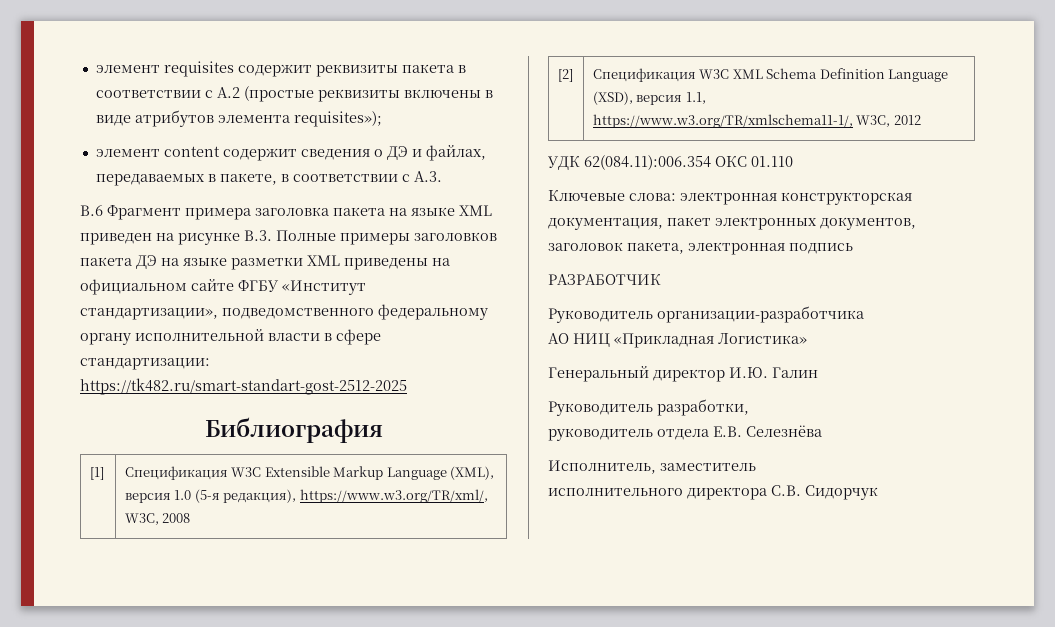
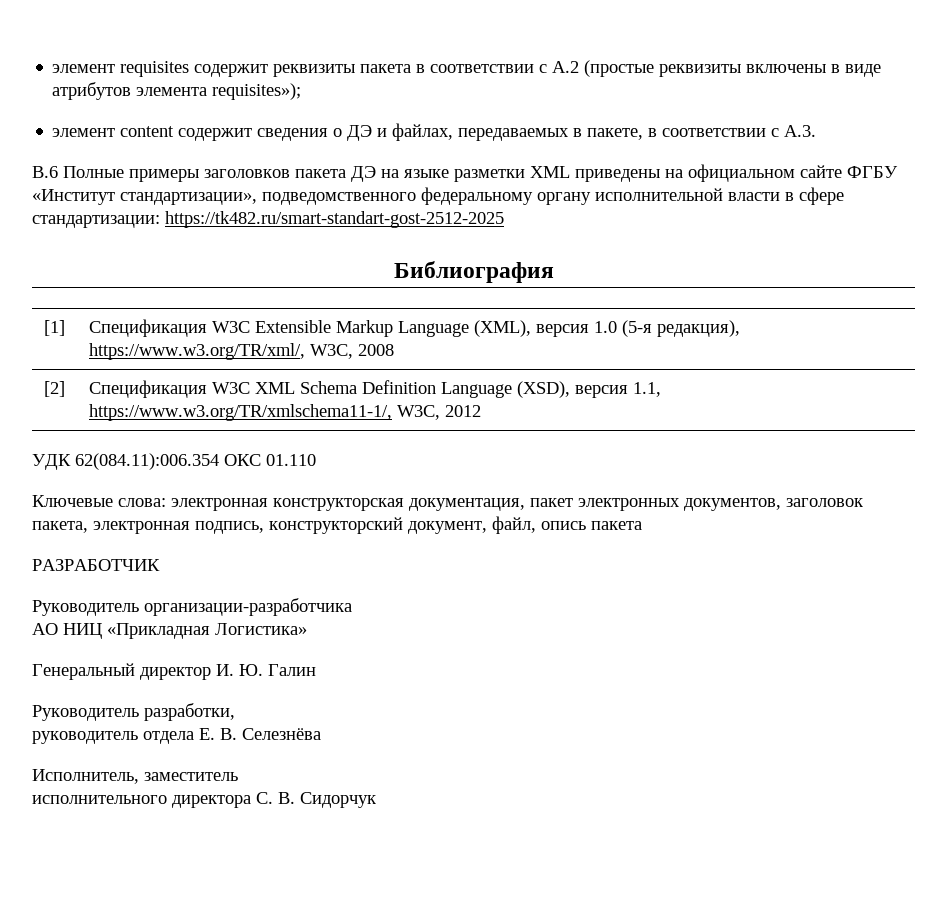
[107,205,492,220] [80,230,272,245] Фрагмент примера заголовка пакета на языке XML приведен на рисунке В.3. -> (58, 172) none
[789,243,853,254] подпись -> [195,516,642,534] подпись, конструкторский документ, файл, опись пакета
[729,367,768,378] И.Ю. -> [216,664,263,676] И. Ю.
[713,426,742,437] Е.В. -> [199,728,237,740] Е. В.
[771,485,801,496] С.В. -> [256,792,295,804] С. В.

